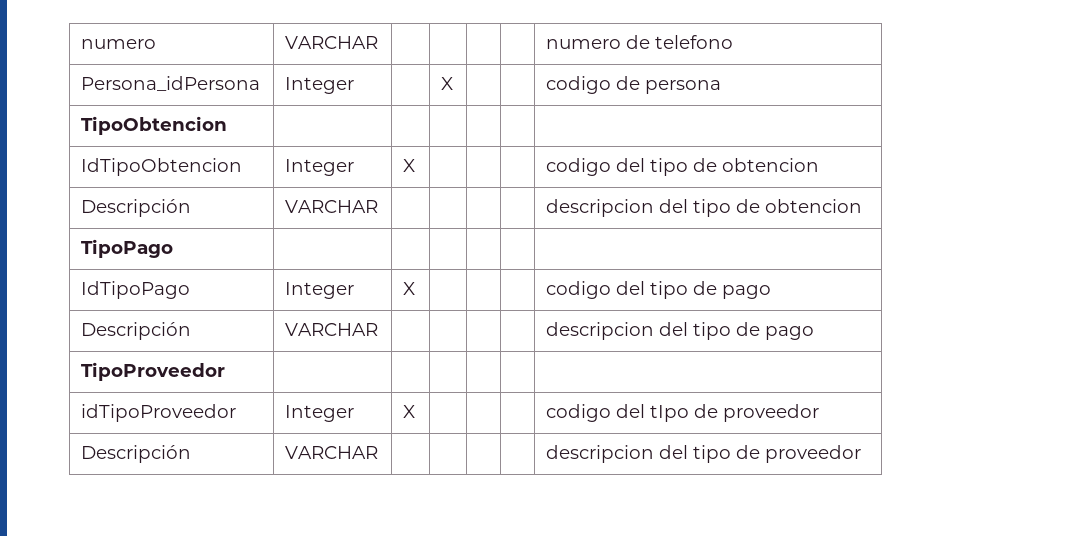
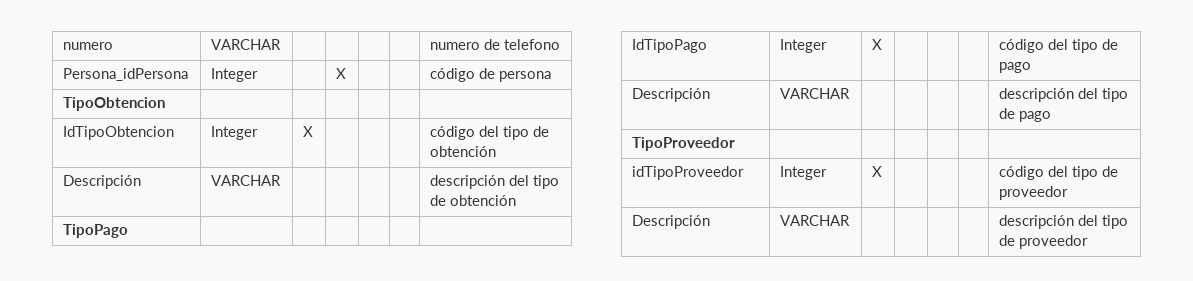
[546,76,612,94] codigo -> [430,68,476,82] código
[546,158,820,176] [81,199,192,217] [285,200,379,213] [546,199,863,217] codigo del tipo de obtencion // Descripción | VARCHAR | | | | | descripcion del tipo de obtencion -> [430,126,550,140] [430,146,497,157] [63,175,142,189] [211,175,282,186] [430,175,560,189] [430,195,517,206] código del tipo de obtención // Descripción | VARCHAR | | | | | descripción del tipo de obtención
[546,281,612,299] codigo -> [999,39,1045,53] código
[546,322,655,340] descripcion -> [999,88,1075,102] descripción
[546,404,690,422] codigo del tIpo -> [999,166,1099,180] código del tipo
[546,445,655,463] descripcion -> [999,215,1075,229] descripción

